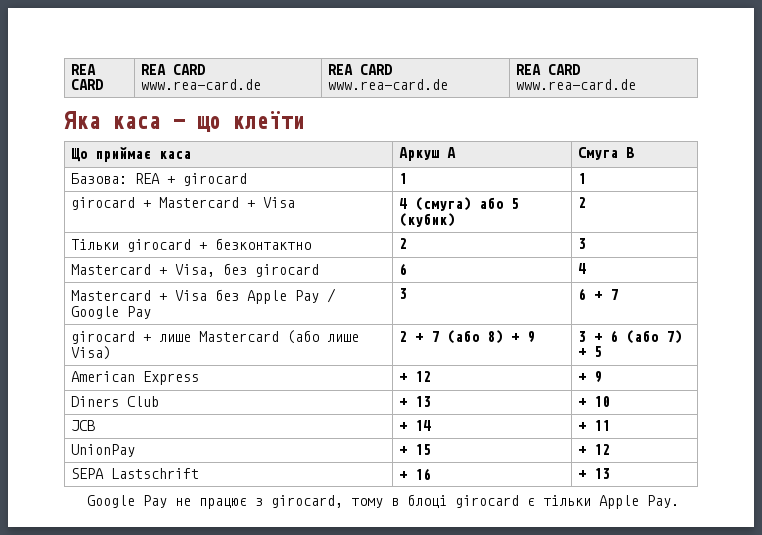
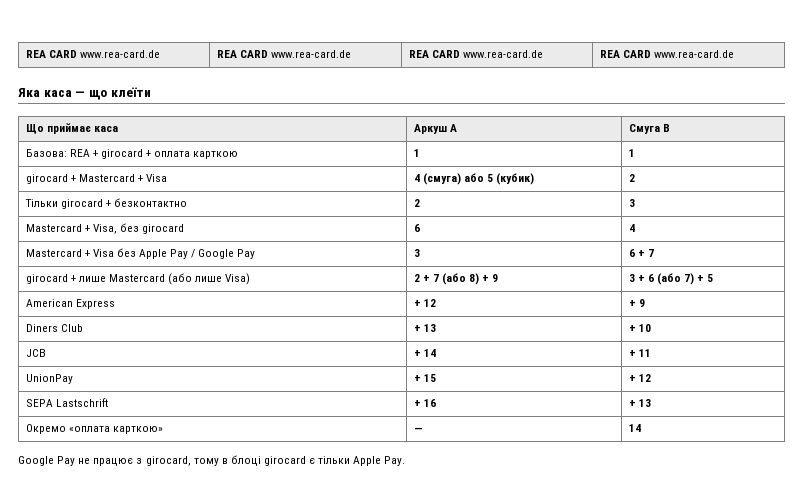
[70,64,96,75] [70,79,103,90] REA CARD -> [25,50,160,58] REA CARD www.rea-card.de
(247, 179) none -> [146,150,239,159] + оплата карткою
(610, 473) none -> [25,424,163,434] [413,427,423,432] [628,424,641,432] // Окремо «оплата карткою» | — | 14

